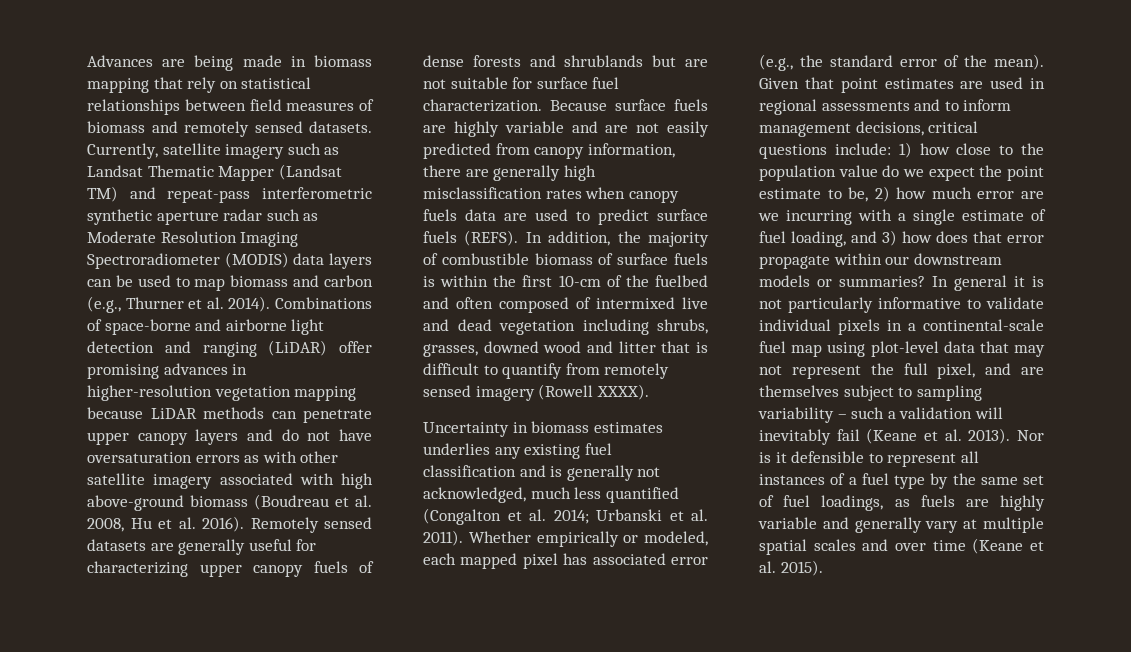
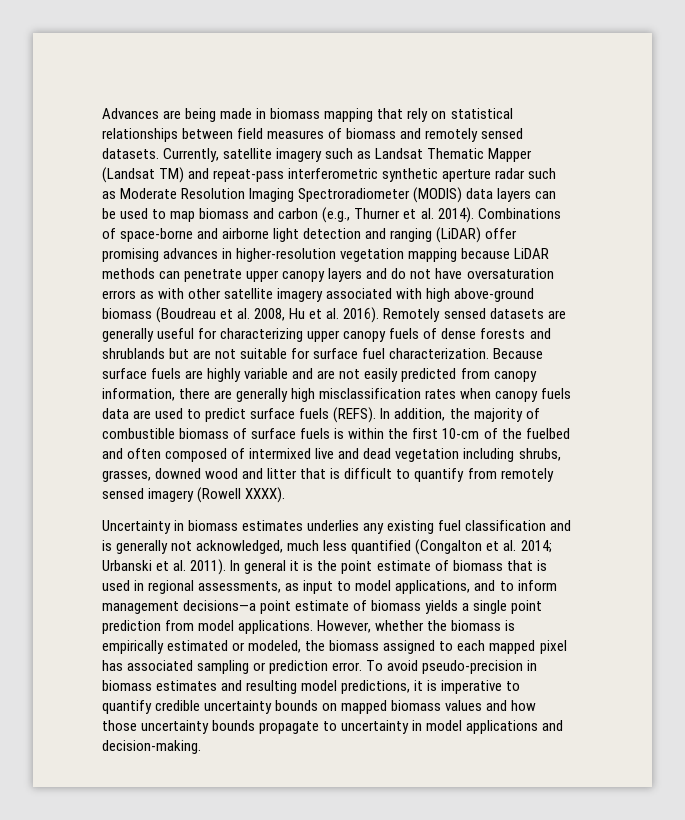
[468,531,708,547] Whether empirically or modeled, -> [230,560,547,574] [102,580,557,594] [102,600,543,614] [102,620,516,634] [102,640,454,654] In general it is the point estimate of biomass that is used in regional assessments, as input to model applications, and to inform management decisions—a point estimate of biomass yields a single point prediction from model applications. However, whether the biomass is empirically estimated or modeled, the biomass assigned to
[671,557,708,565] [759,54,1044,71] [759,77,1045,93] [759,99,1012,115] [759,121,979,137] [759,142,1044,159] [759,165,1044,181] [759,186,1044,202] [758,209,1046,225] [759,230,1044,247] [759,253,1002,269] [759,275,1044,291] [759,297,1044,313] [759,319,1044,335] [759,341,1045,357] [759,363,1044,379] [759,385,982,401] [758,407,1003,423] [759,428,1044,445] [759,451,979,467] [759,473,1044,489] [759,495,1045,511] [758,517,1044,533] [759,538,1044,555] [759,560,823,576] error (e.g., the standard error of the mean). Given that point estimates are used in regional assessments and to inform management decisions, critical questions include: 1) how close to the population value do we expect the point estimate to be, 2) how much error are we incurring with a single estimate of fuel loading, and 3) how does that error propagate within our downstream models or summaries? In general it is not particularly informative to validate individual pixels in a continental-scale fuel map using plot-level data that may not represent the full pixel, and are themselves subject to sampling variability – such a validation will inevitably fail (Keane et al. 2013). Nor is it defensible to represent all instances of a fuel type by the same set of fuel loadings, as fuels are highly variable and generally vary at multiple spatial scales and over time (Keane et al. 2015). -> [197,660,538,674] [102,680,521,694] [102,700,537,714] [102,720,564,734] [102,740,201,754] sampling or prediction error. To avoid pseudo-precision in biomass estimates and resulting model predictions, it is imperative to quantify credible uncertainty bounds on mapped biomass values and how those uncertainty bounds propagate to uncertainty in model applications and decision-making.

